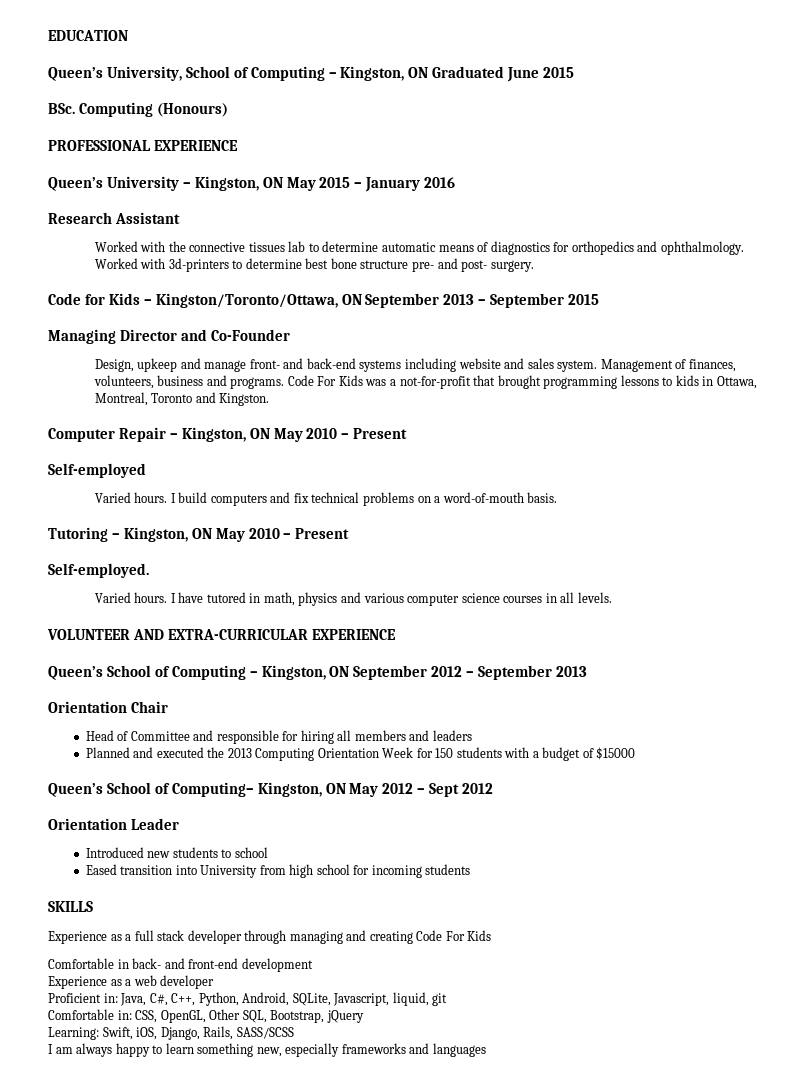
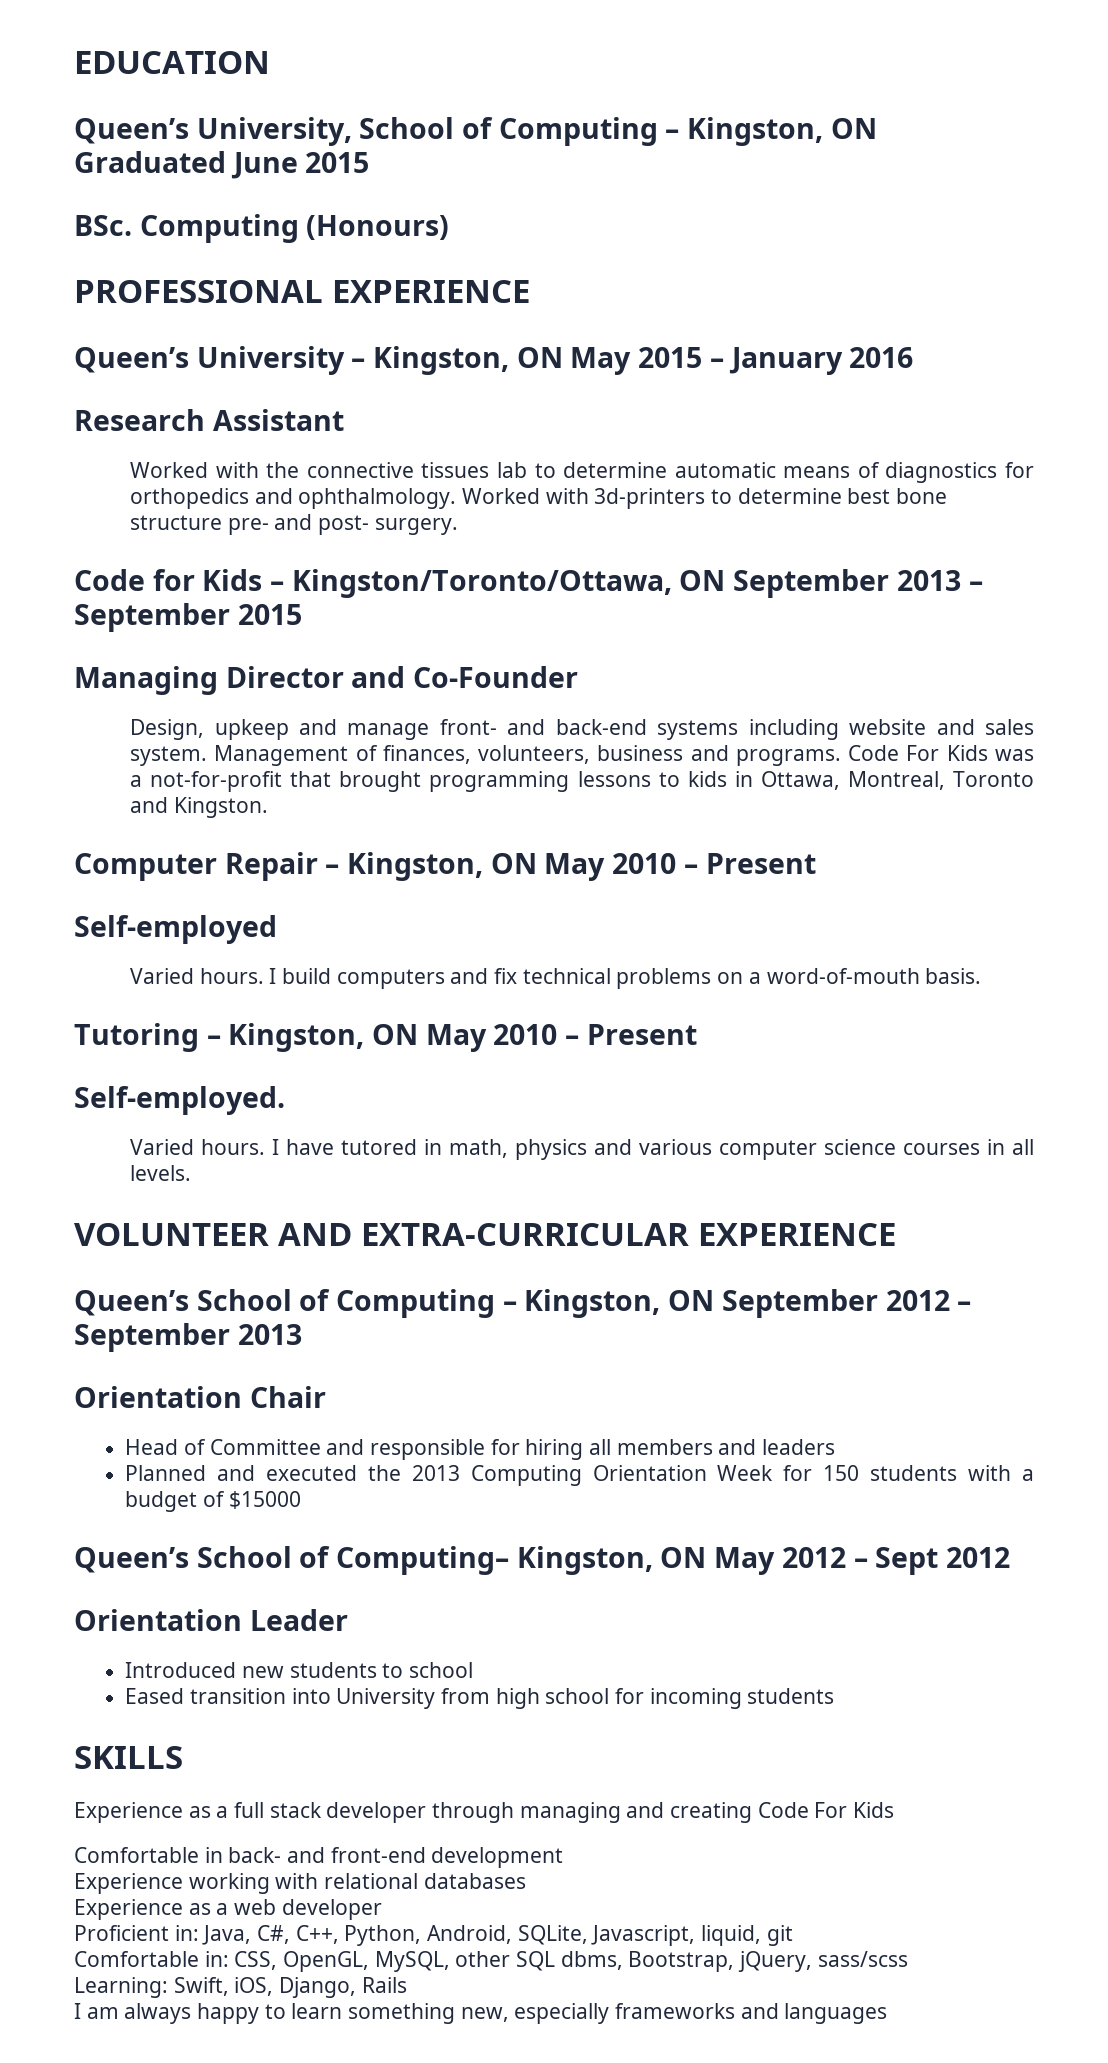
(313, 965) none -> [74,1873,526,1894] // Experience working with relational databases
[209,1009,364,1023] Other SQL, Bootstrap, jQuery -> [374,1951,908,1972] MySQL, other SQL dbms, Bootstrap, jQuery, sass/scss
[203,1026,294,1040] Rails, SASS/SCSS -> [361,1977,407,1993] Rails

